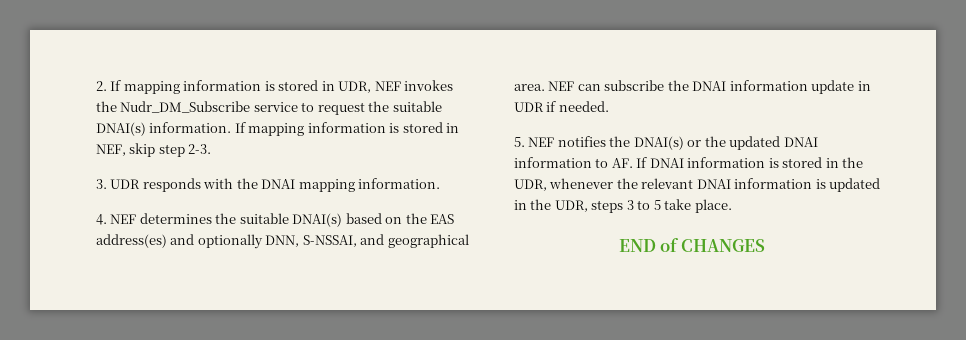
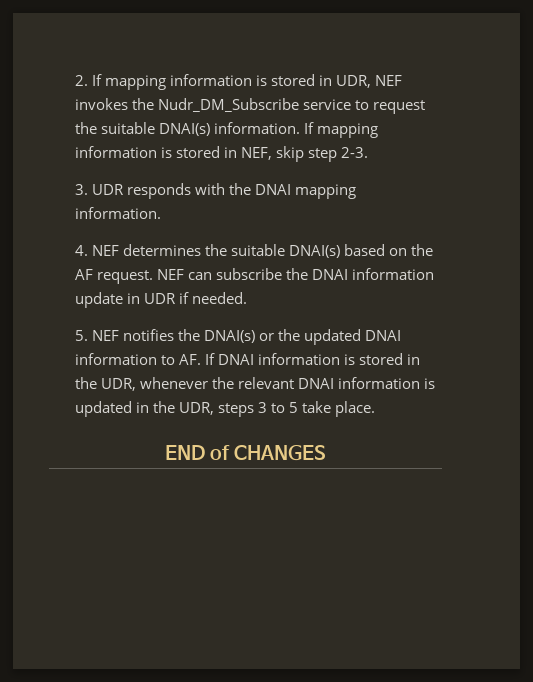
[430,214,455,224] [95,234,469,249] [513,84,545,91] EAS address(es) and optionally DNN, S-NSSAI, and geographical area. -> [74,269,153,284] AF request.

